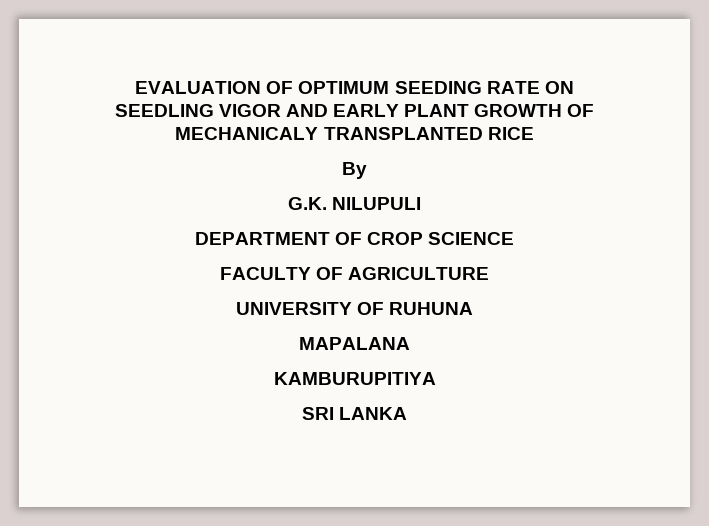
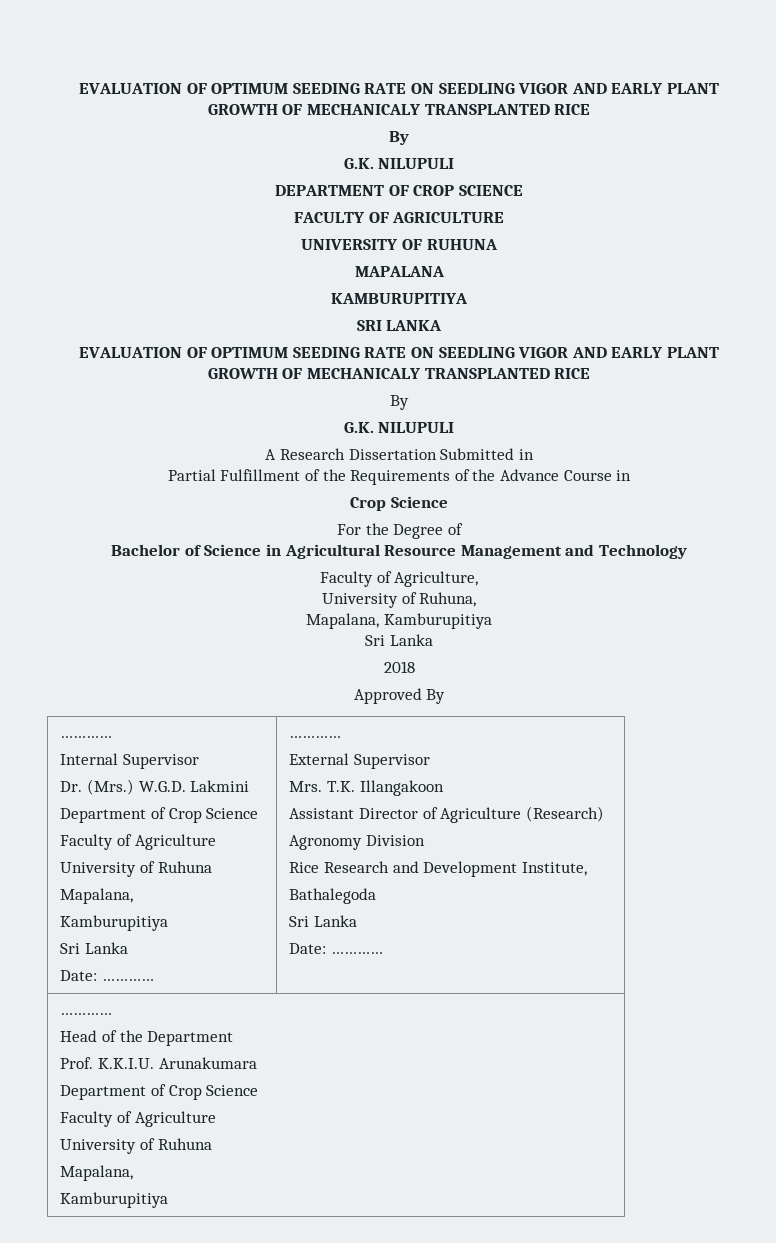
(408, 413) none -> [79,347,719,358] [207,368,591,379] [390,395,409,410] [343,422,455,433] [265,448,534,460] [167,469,632,485] [350,496,448,511] [337,523,463,539] [111,544,687,559] [319,571,479,587] [321,592,477,608] [306,613,492,629] [365,634,433,646] [383,661,415,673] [353,688,446,704] [60,736,113,738] [60,753,200,769] [60,779,250,795] [60,807,259,823] [60,834,216,850] [60,861,212,877] [60,888,134,904] [60,915,169,931] [60,942,129,954] [60,970,155,981] [289,736,342,738] [289,753,431,769] [289,780,444,796] [289,806,604,823] [289,835,426,850] [289,861,587,877] [289,888,377,904] [289,915,358,927] [289,943,384,954] [60,1013,113,1015] [60,1030,234,1046] [60,1057,257,1069] [60,1084,259,1100] [60,1111,216,1127] [60,1138,212,1154] [60,1165,134,1181] [60,1192,169,1208] // EVALUATION OF OPTIMUM SEEDING RATE ON SEEDLING VIGOR AND EARLY PLANT GROWTH OF MECHANICALY TRANSPLANTED RICE // By // G.K. NILUPULI // A Research Dissertation Submitted in // Partial Fulfillment of the Requirements of the Advance Course in // Crop Science // For the Degree of // Bachelor of Science in Agricultural Resource Management and Technology // Faculty of Agriculture, // University of Ruhuna, // Mapalana, Kamburupitiya // Sri Lanka // 2018 // Approved By // ………… // Internal Supervisor // Dr. (Mrs.) W.G.D. Lakmini // Department of Crop Science // Faculty of Agriculture // University of Ruhuna // Mapalana, // Kamburupitiya // Sri Lanka // Date: ………… | ………… // External Supervisor // Mrs. T.K. Illangakoon // Assistant Director of Agriculture (Research) // Agronomy Division // Rice Research and Development Institute, // Bathalegoda // Sri Lanka // Date: ………… // ………… // Head of the Department // Prof. K.K.I.U. Arunakumara // Department of Crop Science // Faculty of Agriculture // University of Ruhuna // Mapalana, // Kamburupitiya

